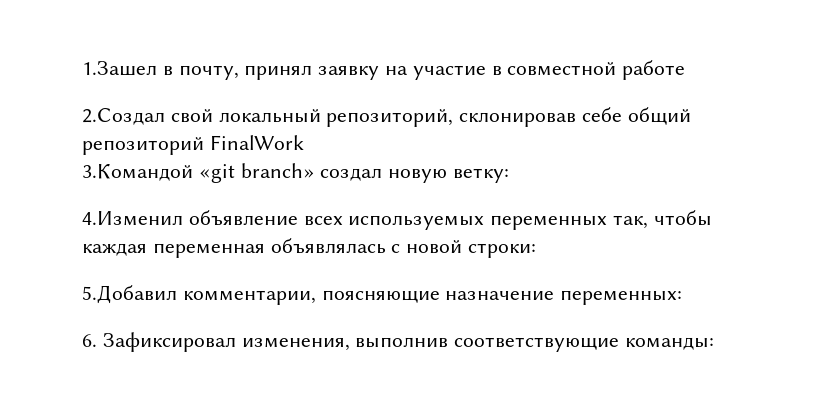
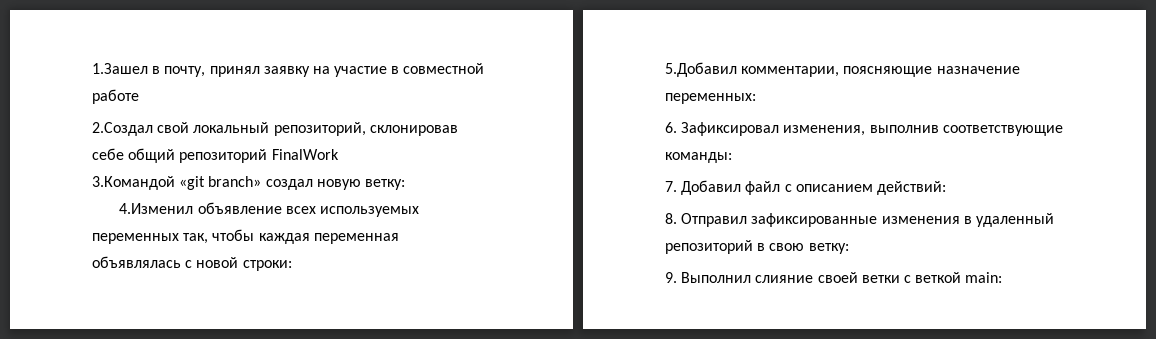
(715, 343) none -> [665,180,946,195] [665,213,1054,227] [665,240,849,254] [665,272,1003,283] // 7. Добавил файл с описанием действий: // 8. Отправил зафиксированные изменения в удаленный репозиторий в свою ветку: // 9. Выполнил слияние своей ветки с веткой main:

